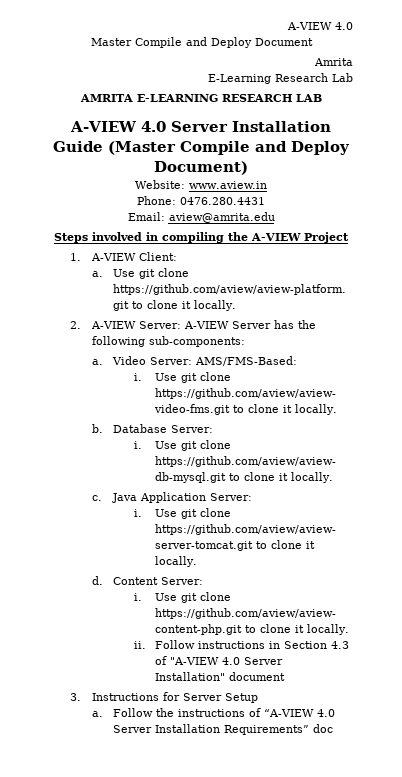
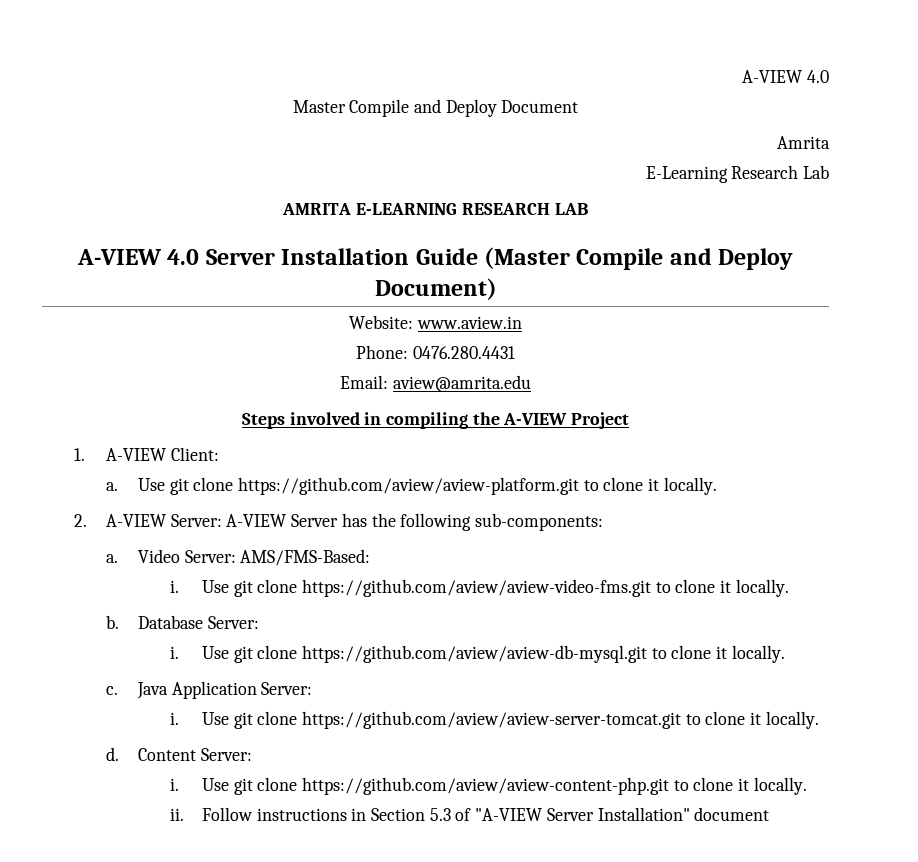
[331,641,350,649] [155,656,241,665] 4.3 of "A-VIEW 4.0 -> [429,808,543,821] 5.3 of "A-VIEW
[70,692,258,703] [91,708,335,717] [112,724,333,735] // 3. Instructions for Server Setup // a. Follow the instructions of “A-VIEW 4.0 Server Installation Requirements” doc -> (770, 814) none

